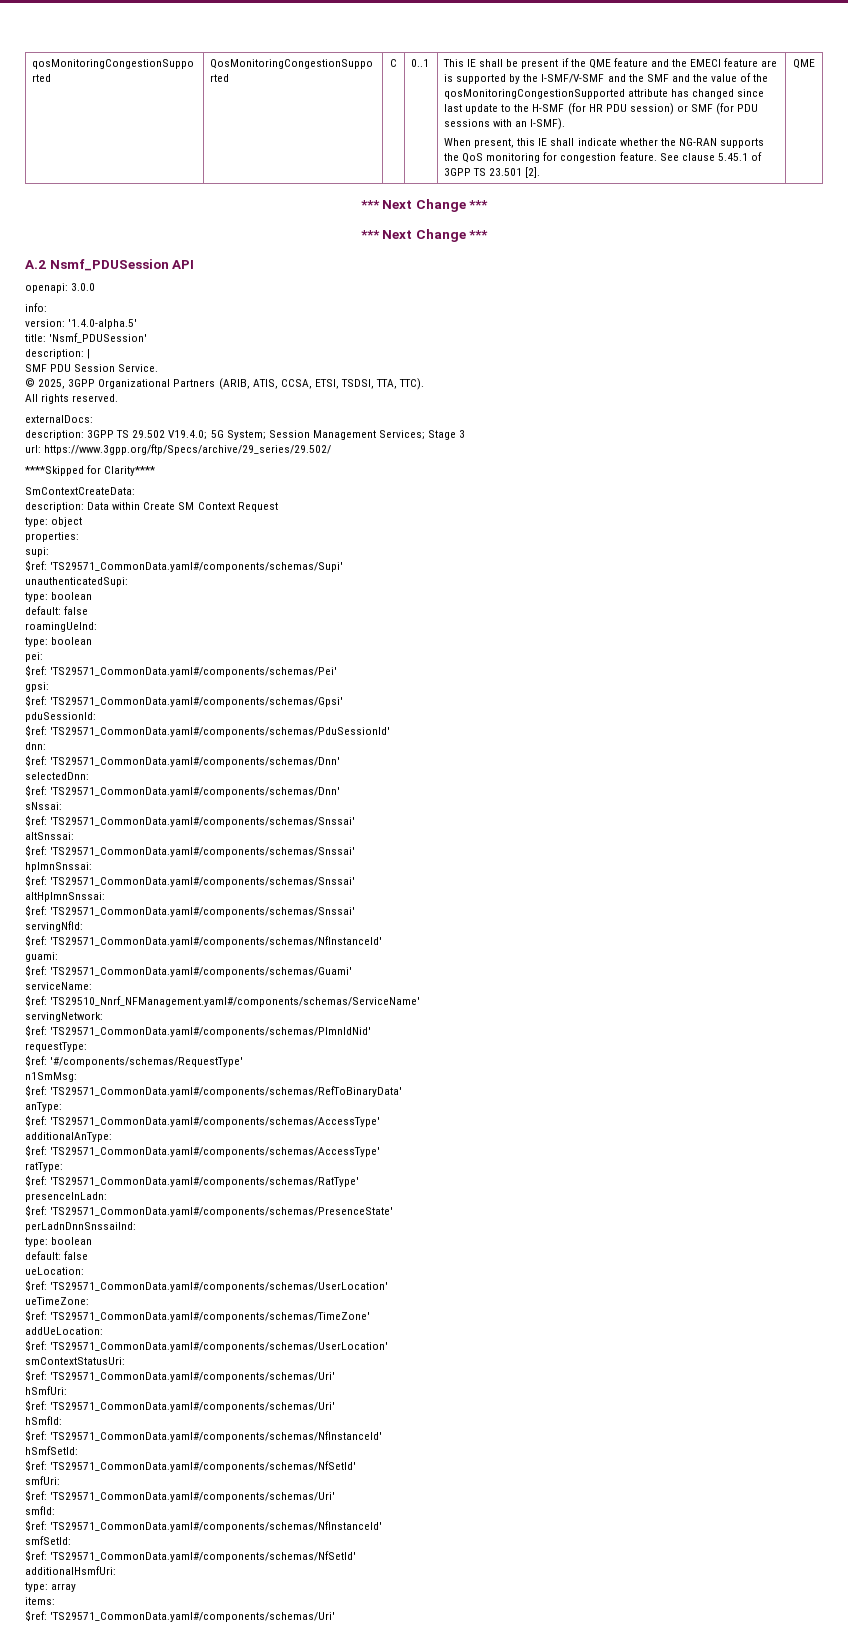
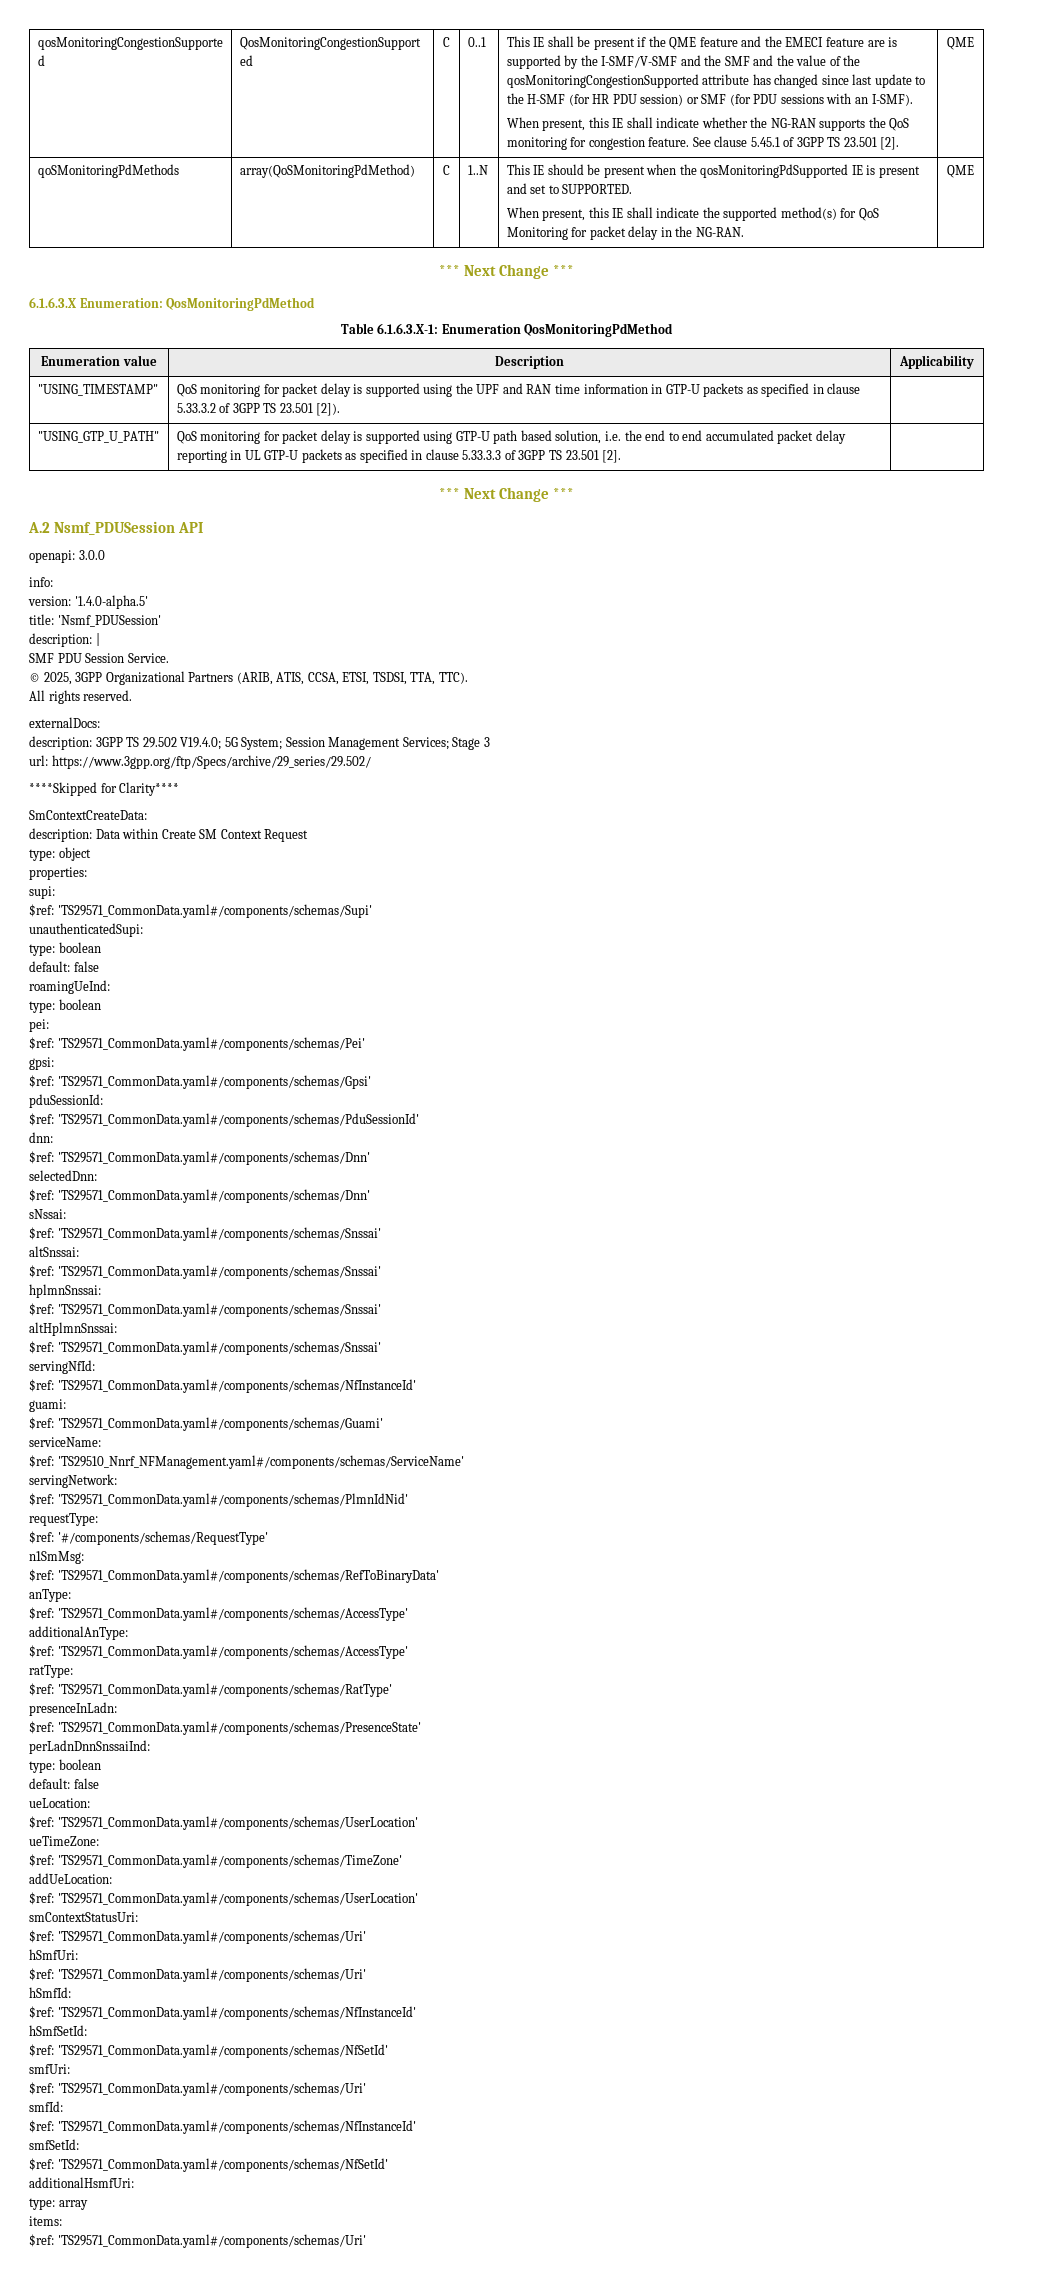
[360,199,489,212] // *** Next Change *** -> [37,164,179,178] [239,164,415,178] [443,165,450,175] [467,165,488,175] [506,164,920,178] [506,183,633,194] [506,207,879,221] [506,226,744,240] [947,165,974,178] [438,264,575,279] [29,297,316,311] [340,323,674,337] [41,355,157,366] [495,356,564,369] [899,355,974,369] [37,384,158,396] [176,383,861,397] [176,403,341,416] [37,431,159,443] [176,430,846,444] [176,449,622,463] // qoSMonitoringPdMethods | array(QoSMonitoringPdMethod) | C | 1..N | This IE should be present when the qosMonitoringPdSupported IE is present and set to SUPPORTED. // When present, this IE shall indicate the supported method(s) for QoS Monitoring for packet delay in the NG-RAN. | QME // *** Next Change *** // 6.1.6.3.X Enumeration: QosMonitoringPdMethod // Table 6.1.6.3.X-1: Enumeration QosMonitoringPdMethod // Enumeration value | Description | Applicability // "USING_TIMESTAMP" | QoS monitoring for packet delay is supported using the UPF and RAN time information in GTP-U packets as specified in clause 5.33.3.2 of 3GPP TS 23.501 [2]). | // "USING_GTP_U_PATH" | QoS monitoring for packet delay is supported using GTP-U path based solution, i.e. the end to end accumulated packet delay reporting in UL GTP-U packets as specified in clause 5.33.3.3 of 3GPP TS 23.501 [2]. |

